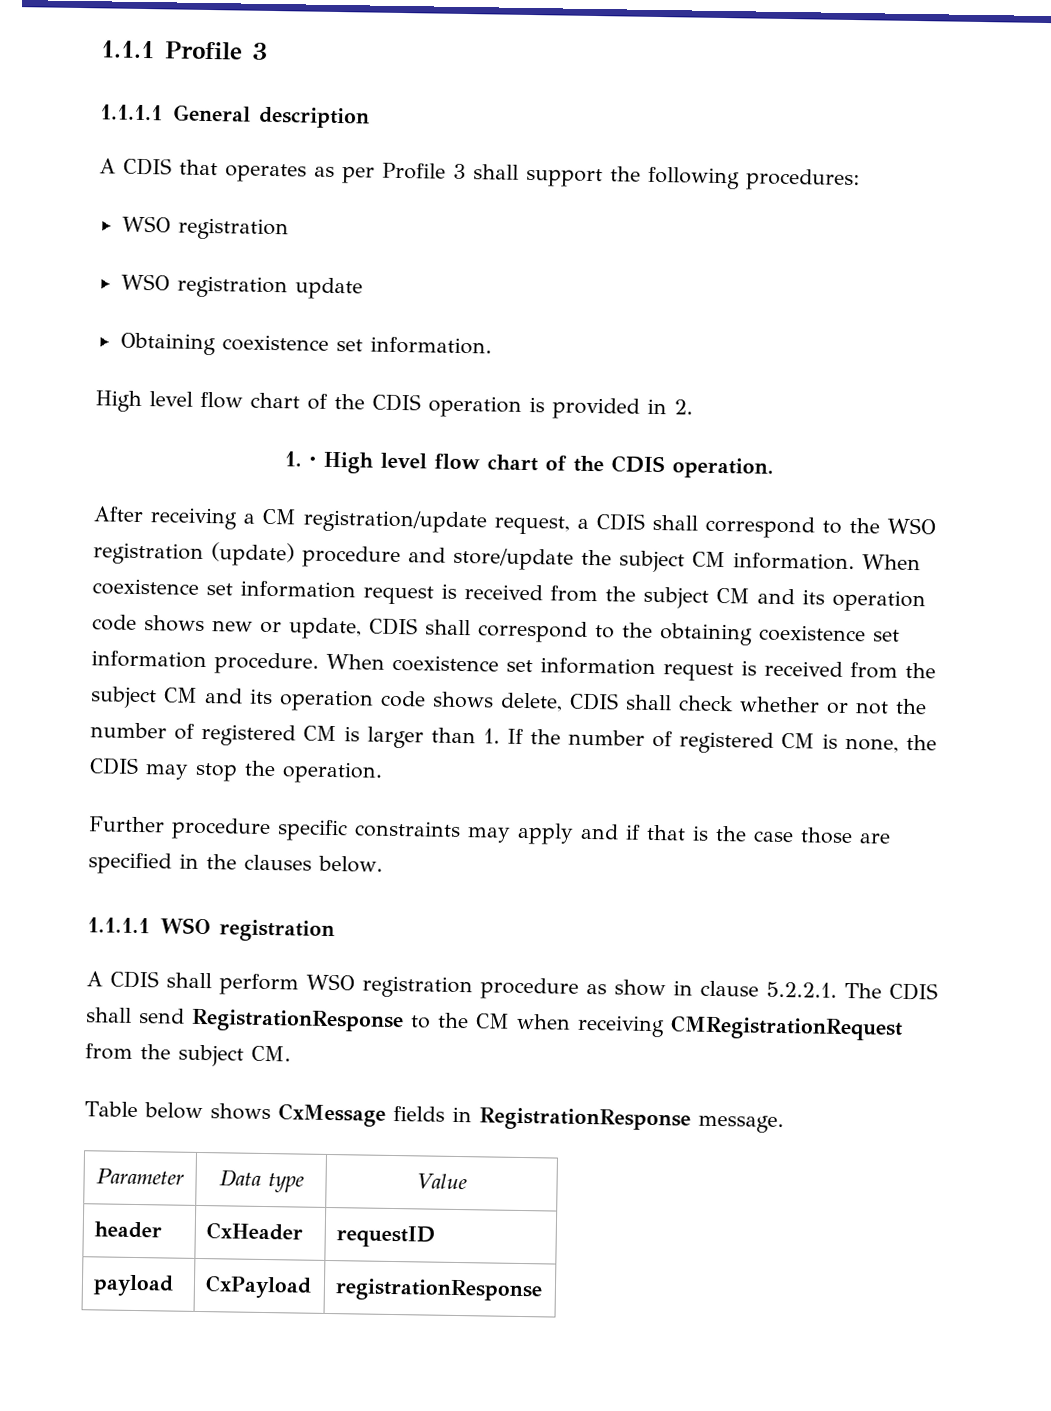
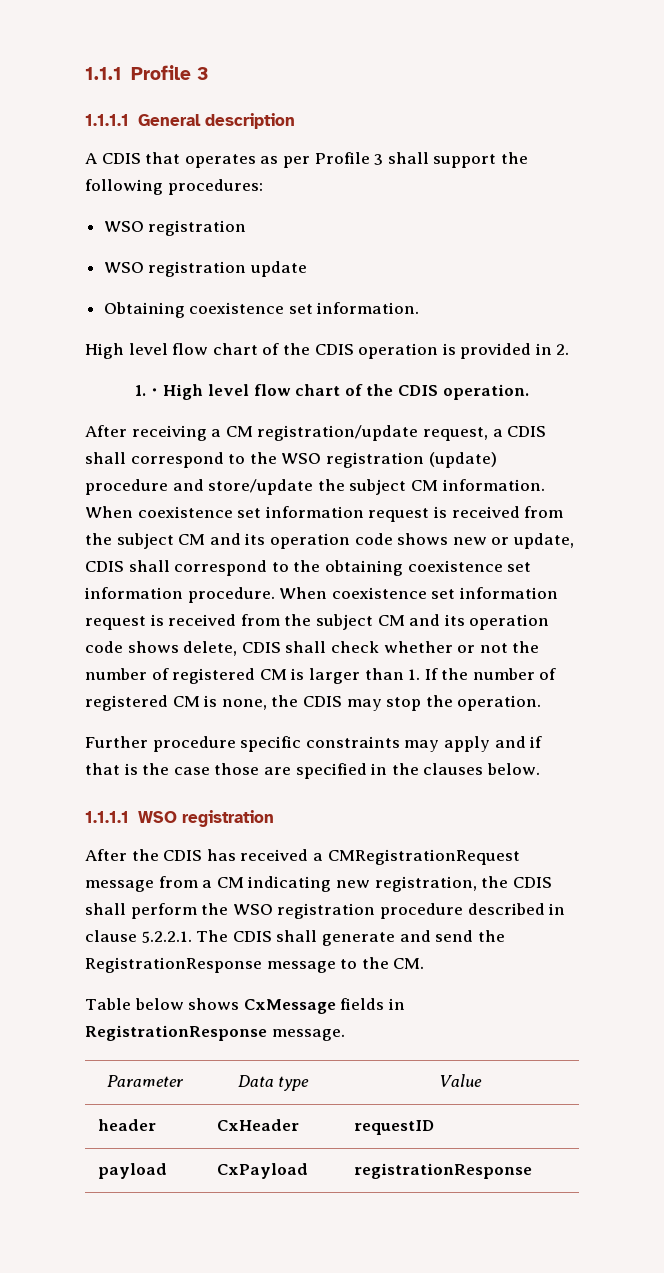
[86,971,103,987] A -> [85,849,520,865] [85,876,509,892] After the CDIS has received a CMRegistrationRequest message from a CM indicating new registration, the
(299, 984) none -> [201,903,229,915] the
[586,979,666,997] as show -> [467,903,545,915] described
[139,1008,903,1041] [85,1043,244,1067] send RegistrationResponse to the CM when receiving CMRegistrationRequest from the subject -> [321,930,505,946] [85,957,389,973] generate and send the RegistrationResponse message to the

